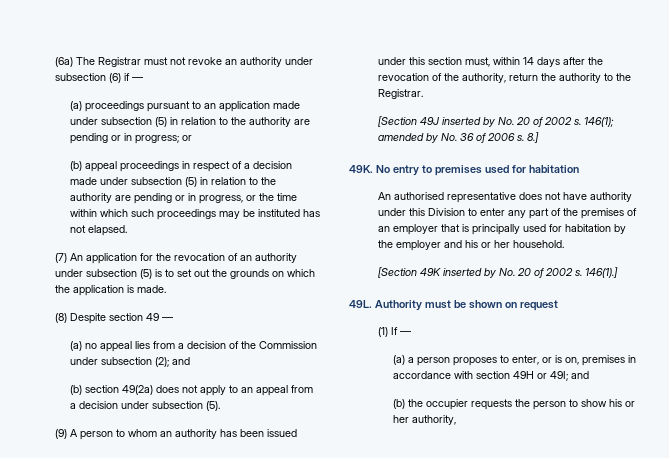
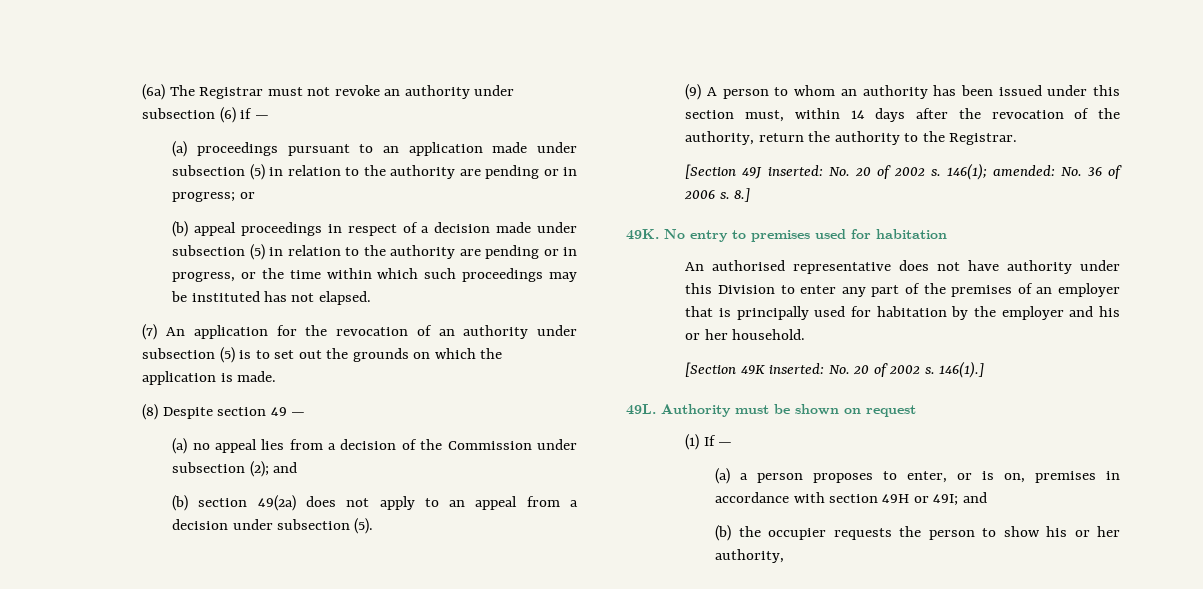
[442,117,496,127] inserted by -> [767,165,823,176] inserted:
[378,133,439,143] amended by -> [992,165,1055,176] amended:
[443,268,497,278] inserted by -> [769,363,825,374] inserted:

